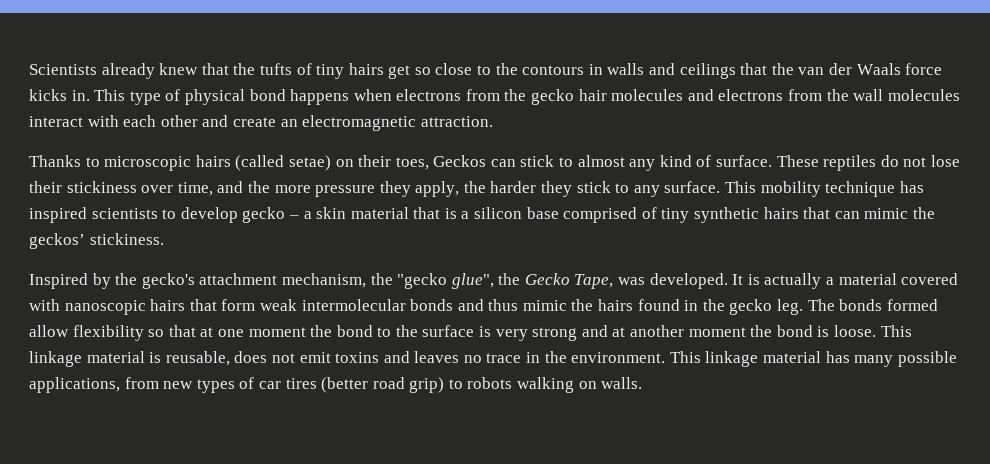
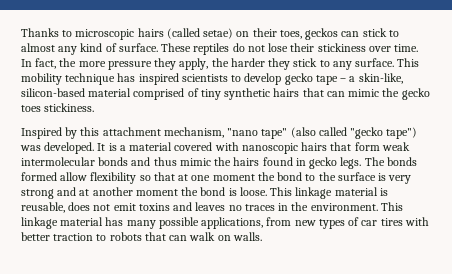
[29,63,943,79] [29,89,960,105] [29,115,493,131] Scientists already knew that the tufts of tiny hairs get so close to the contours in walls and ceilings that the van der Waals force kicks in. This type of physical bond happens when electrons from the gecko hair molecules and electrons from the wall molecules interact with each other and create an electromagnetic attraction. // -> (21, 32) none
[433,155,487,167] Geckos -> [305,28,339,40] geckos
[177,181,244,196] time, and -> [394,44,419,52] [21,58,57,69] time. In fact,
(286, 215) none -> [315,75,338,85] tape
[316,207,559,219] skin material that is a silicon base -> [358,73,403,84] [21,88,132,97] skin-like, silicon-based material
[29,233,85,249] geckos’ -> [401,88,430,100] [21,105,41,112] gecko toes
[115,273,614,289] the gecko's attachment mechanism, the "gecko glue", the Gecko Tape, -> [80,127,418,139] this attachment mechanism, "nano tape" (also called "gecko tape")
[764,273,822,289] actually -> (117, 147) none
[702,299,804,315] the gecko leg. -> [309,157,362,169] gecko legs.
[486,353,522,363] trace -> [244,204,275,211] traces
[321,377,575,393] (better road grip) to robots walking -> [404,217,429,226] [21,232,216,241] with better traction to robots that can walk

